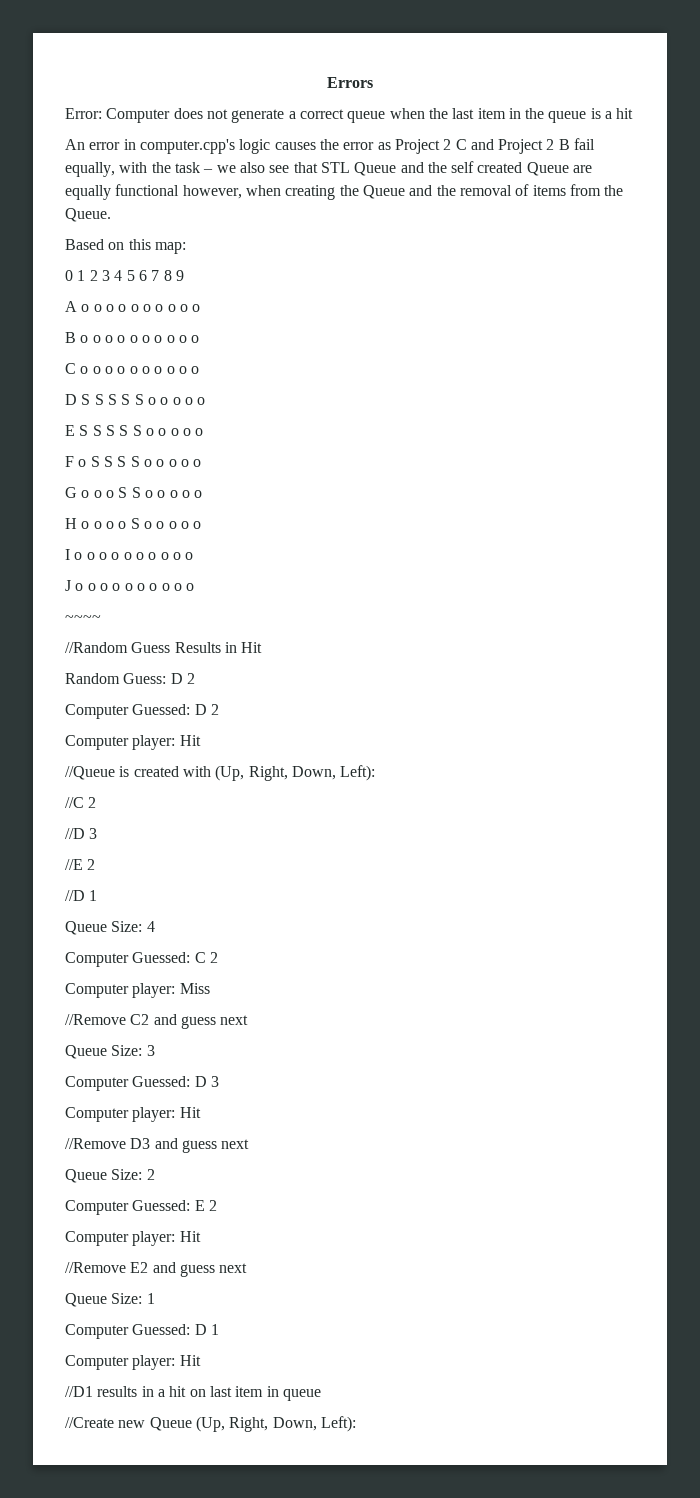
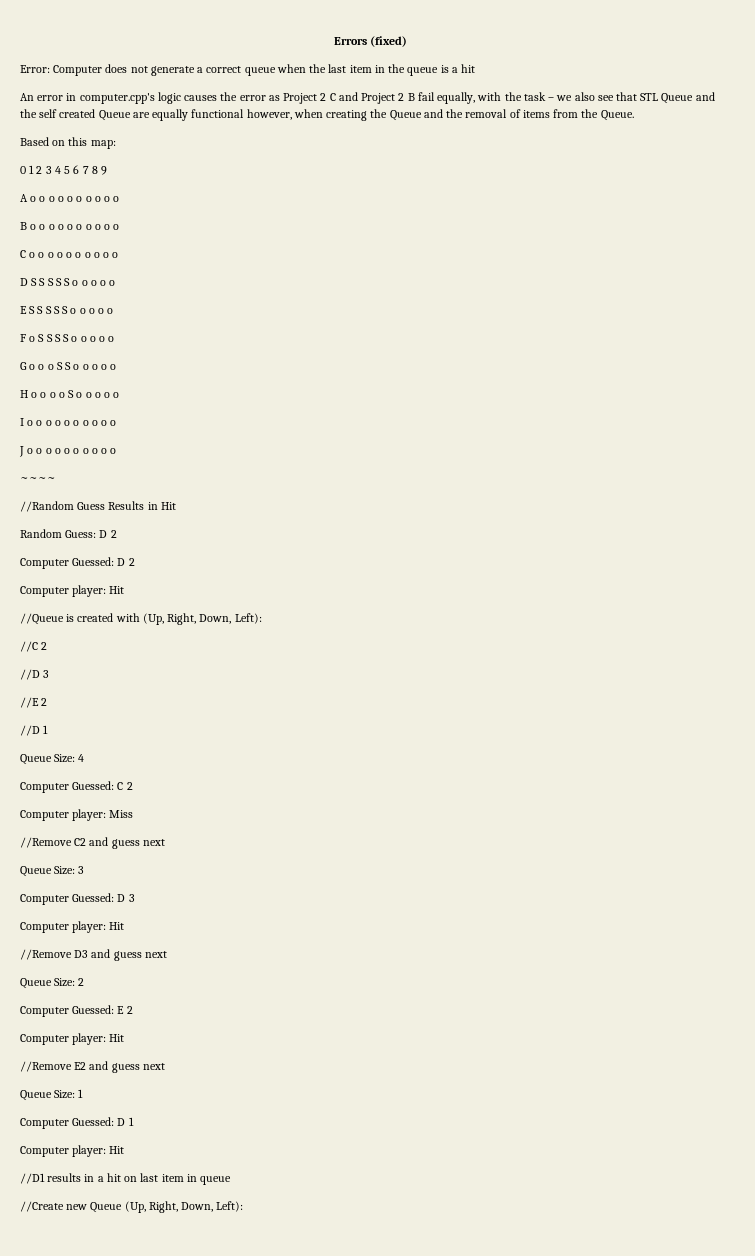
(373, 82) none -> [370,36,408,47] (fixed)

